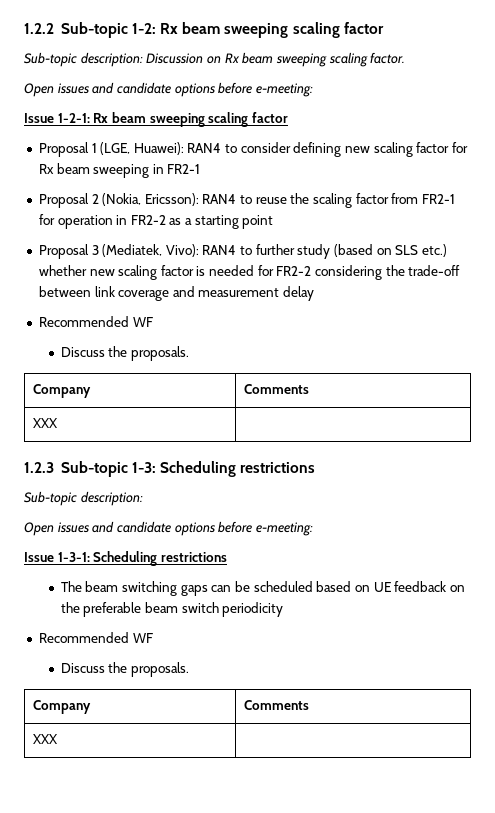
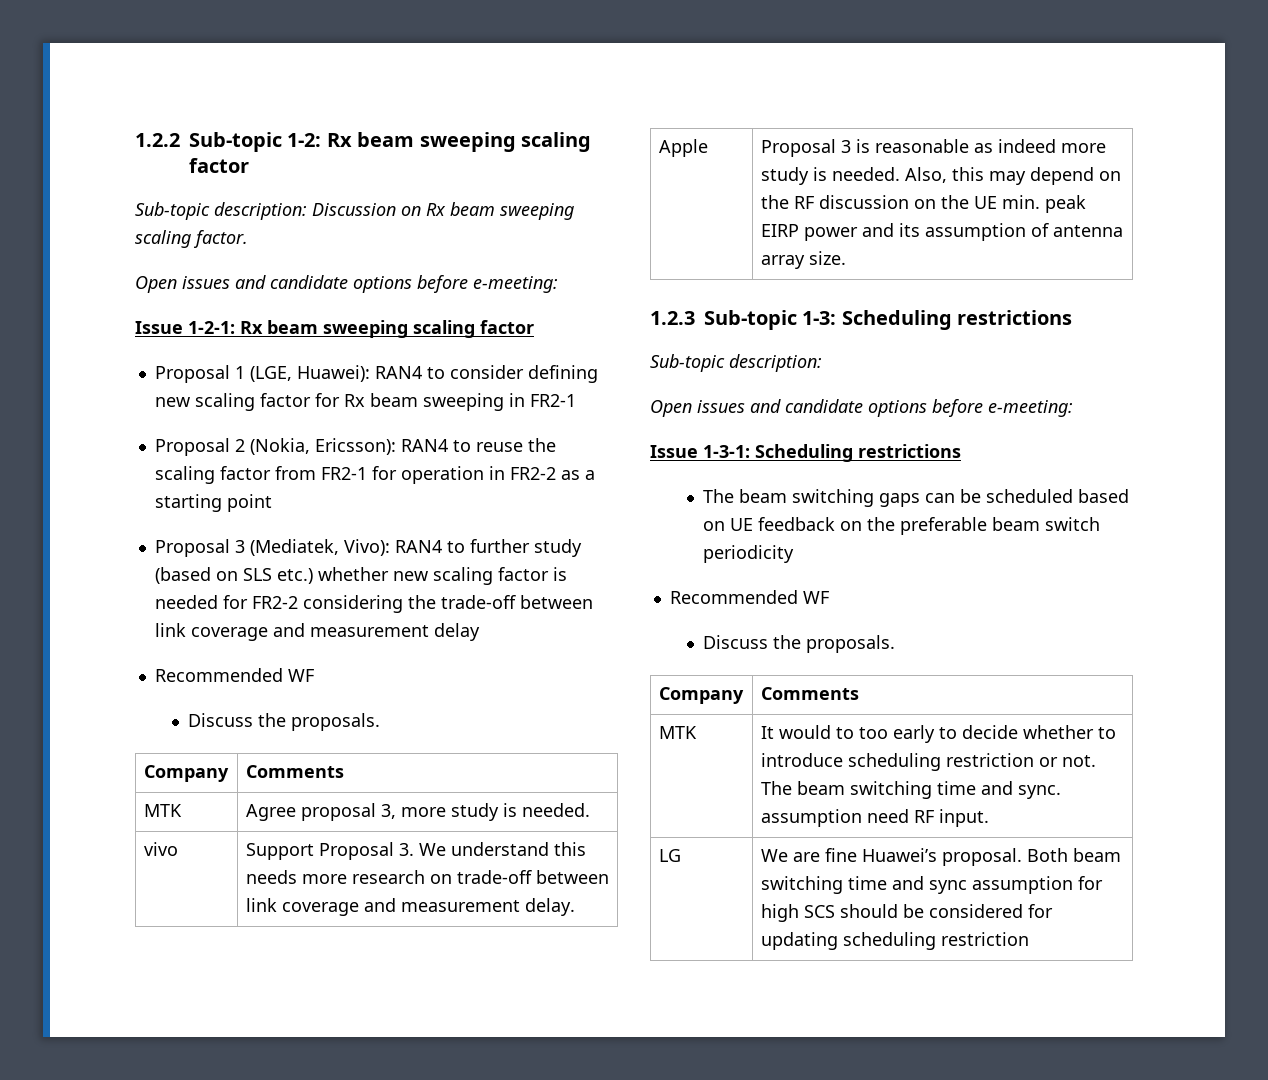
[33,418,59,428] XXX | -> [143,804,182,817] [245,803,590,821] [143,842,178,856] [245,842,586,860] [245,870,609,884] [245,898,575,916] [658,139,708,157] [760,139,1106,157] [760,167,1121,185] [760,195,1086,213] [760,223,1123,241] [760,251,846,269] MTK | Agree proposal 3, more study is needed. // vivo | Support Proposal 3. We understand this needs more research on trade-off between link coverage and measurement delay. // Apple | Proposal 3 is reasonable as indeed more study is needed. Also, this may depend on the RF discussion on the UE min. peak EIRP power and its assumption of antenna array size.
[33,734,59,744] XXX | -> [658,726,697,739] [760,725,1116,743] [760,753,1096,771] [760,781,1061,799] [760,809,989,827] [658,849,681,862] [760,848,1121,866] [760,876,1103,894] [760,904,1053,922] [760,932,1029,950] MTK | It would to too early to decide whether to introduce scheduling restriction or not. The beam switching time and sync. assumption need RF input. // LG | We are fine Huawei’s proposal. Both beam switching time and sync assumption for high SCS should be considered for updating scheduling restriction

